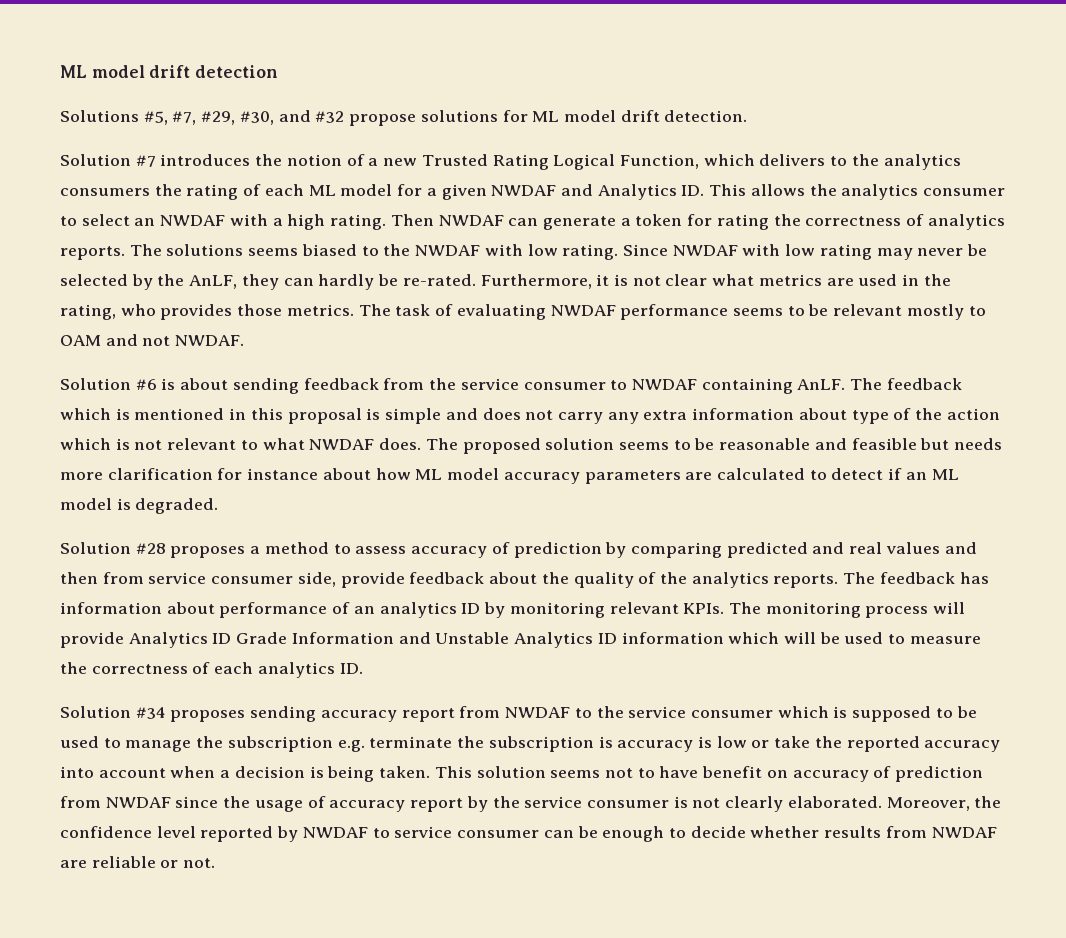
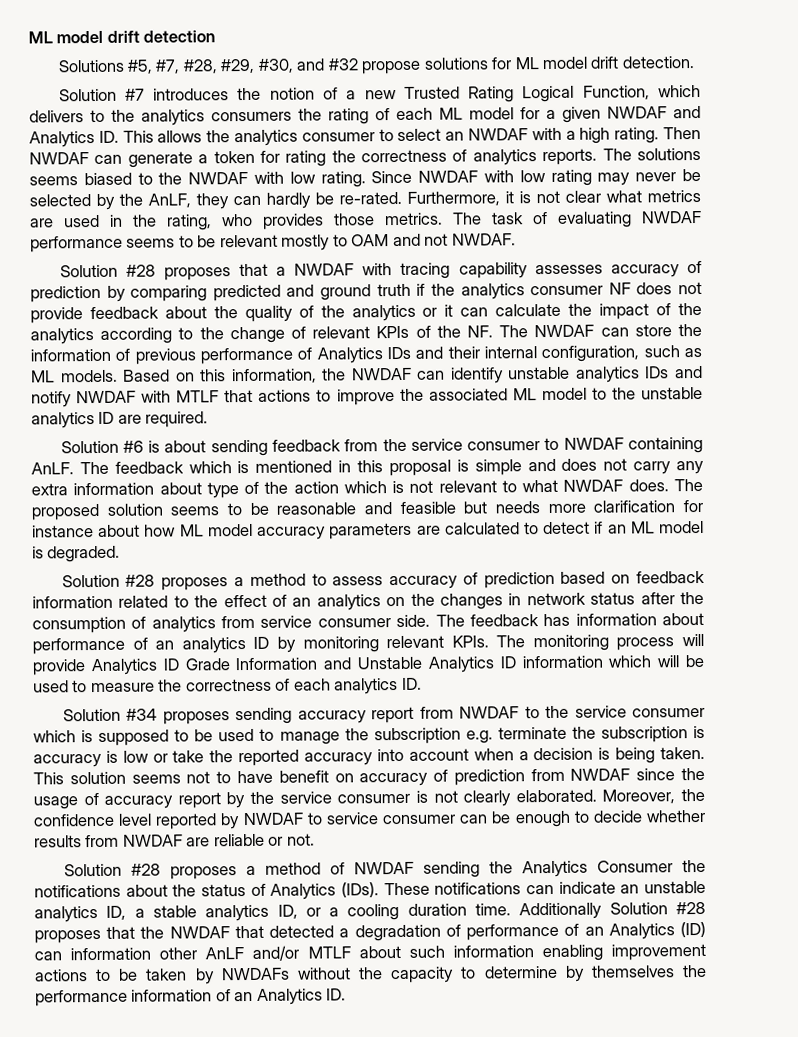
(197, 118) none -> [182,59,218,74] #28,
(245, 340) none -> [59,260,702,281] [30,281,703,303] [30,302,703,324] [30,323,703,345] [30,345,702,365] [31,365,704,384] [31,386,703,408] [31,411,209,429] // Solution #28 proposes that a NWDAF with tracing capability assesses accuracy of prediction by comparing predicted and ground truth if the analytics consumer NF does not provide feedback about the quality of the analytics or it can calculate the impact of the analytics according to the change of relevant KPIs of the NF. The NWDAF can store the information of previous performance of Analytics IDs and their internal configuration, such as ML models. Based on this information, the NWDAF can identify unstable analytics IDs and notify NWDAF with MTLF that actions to improve the associated ML model to the unstable analytics ID are required.
[605,542,977,558] [60,572,839,588] by comparing predicted and real values and then from service consumer side, provide feedback about the quality of the analytics reports. -> [560,570,705,584] [32,591,704,611] [32,614,431,634] based on feedback information related to the effect of an analytics on the changes in network status after the consumption of analytics from service consumer side.
(216, 863) none -> [63,859,706,880] [34,880,706,900] [34,901,706,923] [34,921,707,944] [34,943,707,962] [34,964,707,985] [35,988,347,1007] // Solution #28 proposes a method of NWDAF sending the Analytics Consumer the notifications about the status of Analytics (IDs). These notifications can indicate an unstable analytics ID, a stable analytics ID, or a cooling duration time. Additionally Solution #28 proposes that the NWDAF that detected a degradation of performance of an Analytics (ID) can information other AnLF and/or MTLF about such information enabling improvement actions to be taken by NWDAFs without the capacity to determine by themselves the performance information of an Analytics ID.

